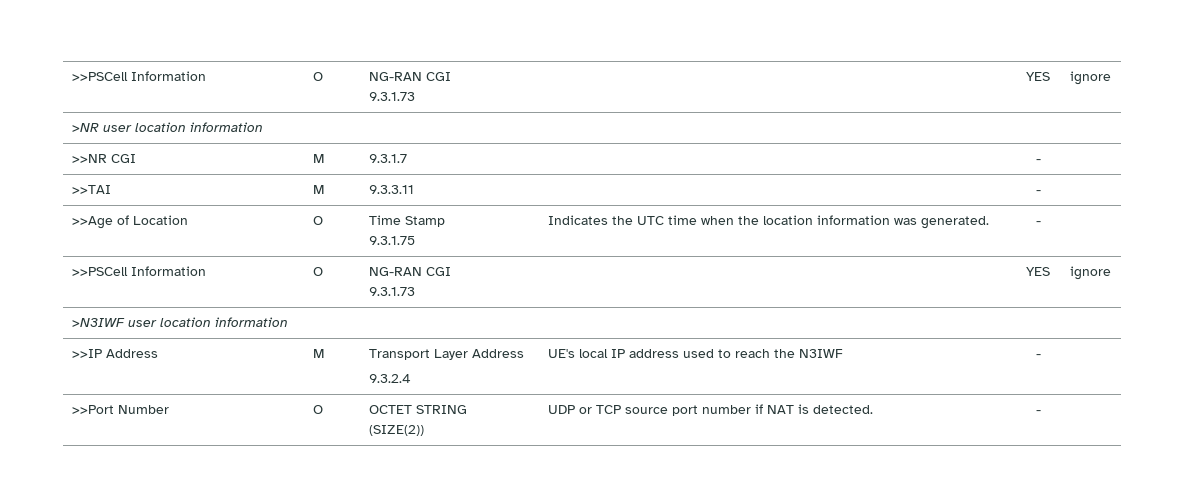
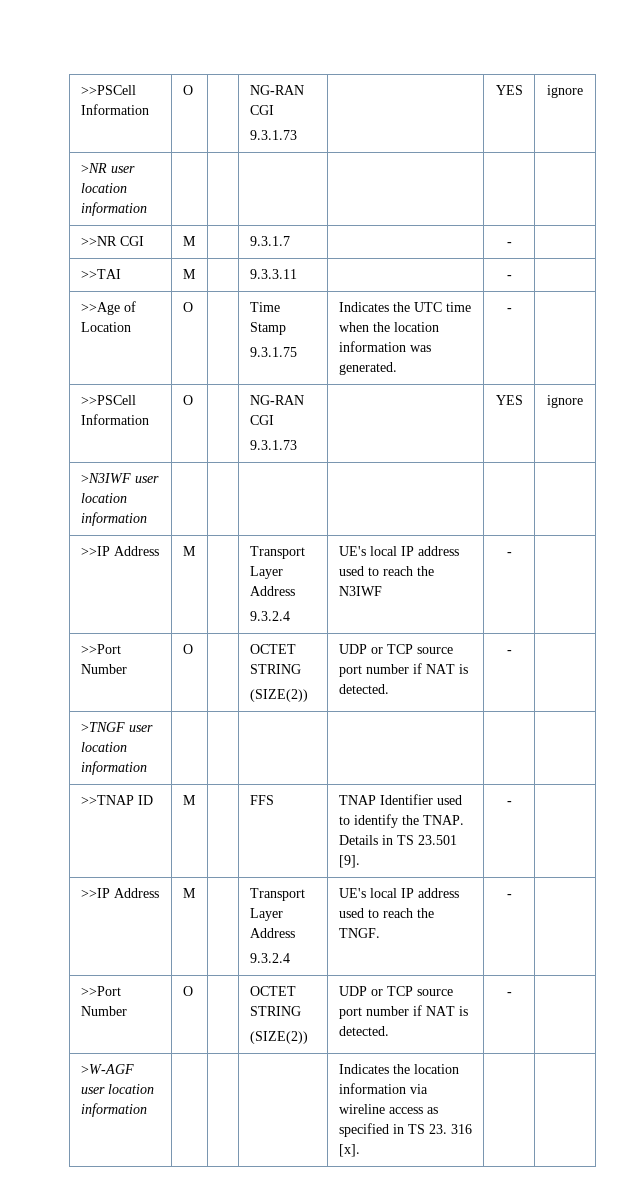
(1041, 412) none -> [80,722,153,732] [80,742,127,752] [80,761,147,775] [80,795,153,805] [182,795,196,805] [249,795,274,805] [338,794,462,805] [338,814,464,828] [338,835,457,845] [338,855,360,868] [506,801,512,805] [80,888,159,898] [182,888,196,898] [249,888,305,901] [249,908,283,921] [249,928,295,938] [249,953,290,963] [338,888,459,898] [338,908,434,918] [338,928,380,938] [506,894,512,898] [80,986,121,996] [80,1006,127,1016] [182,986,193,996] [249,986,296,996] [249,1006,301,1016] [249,1031,308,1044] [338,986,453,996] [338,1005,468,1019] [338,1026,389,1036] [506,992,512,996] [80,1064,134,1074] [80,1084,154,1094] [80,1103,147,1117] [338,1064,459,1074] [338,1083,428,1094] [338,1104,438,1114] [338,1123,472,1137] [338,1144,360,1157] // >TNGF user location information | | | | | | // >>TNAP ID | M | | FFS | TNAP Identifier used to identify the TNAP. Details in TS 23.501 [9]. | - | // >>IP Address | M | | Transport Layer Address // 9.3.2.4 | UE's local IP address used to reach the TNGF. | - | // >>Port Number | O | | OCTET STRING // (SIZE(2)) | UDP or TCP source port number if NAT is detected. | - | // >W-AGF user location information | | | | Indicates the location information via wireline access as specified in TS 23. 316 [x]. | |

